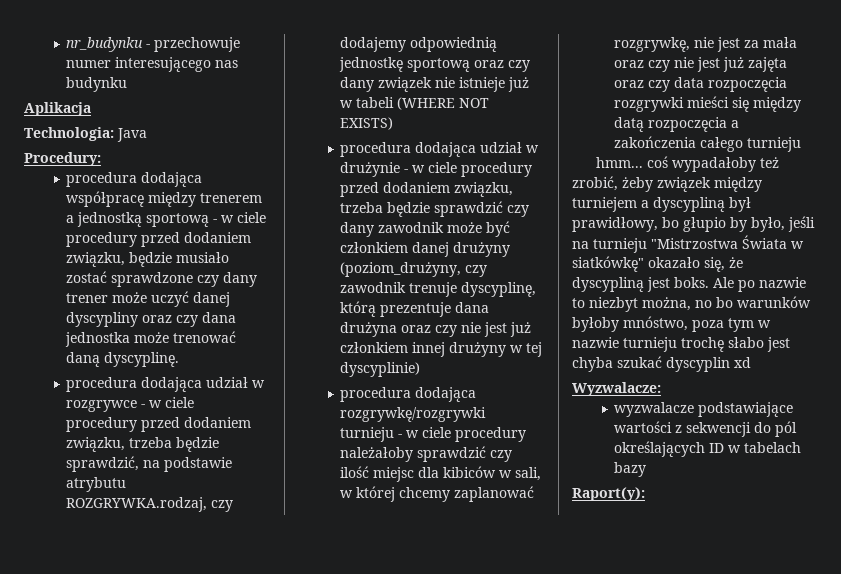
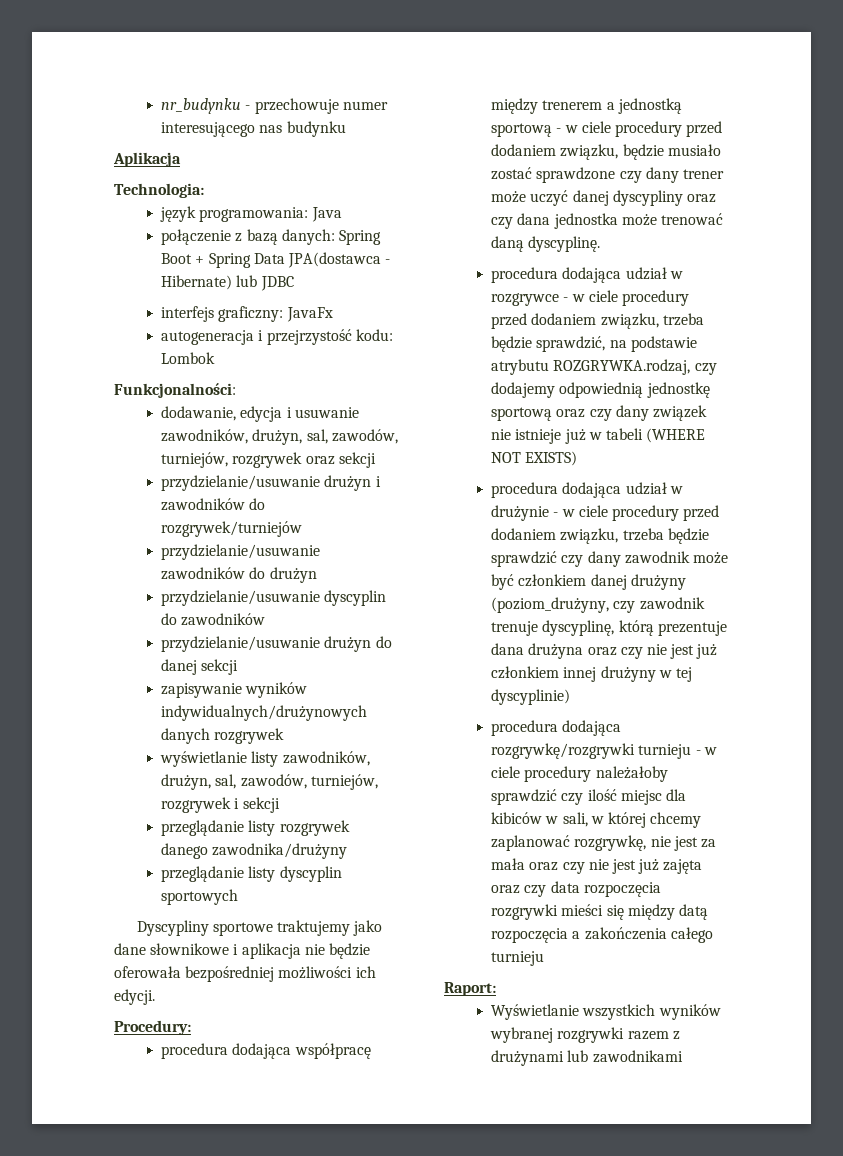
(114, 134) none -> [160,206,309,222] // język programowania:
(147, 135) none -> [161,229,381,245] [161,252,391,268] [161,275,294,291] [161,306,333,322] [161,329,393,345] [161,352,216,364] [114,383,236,398] [161,406,359,422] [161,429,398,445] [161,452,376,468] [161,475,381,491] [161,498,266,511] [161,521,303,537] [161,544,321,560] [161,567,317,583] [161,590,387,606] [161,613,266,626] [161,636,392,652] [161,659,239,675] [161,682,308,698] [161,705,368,721] [161,728,285,744] [160,751,370,767] [161,774,378,790] [161,797,280,813] [161,820,350,836] [161,843,348,859] [161,866,342,882] [161,889,239,905] [136,920,383,936] [114,943,370,959] [114,966,376,982] [114,989,155,1005] // połączenie z bazą danych: Spring Boot + Spring Data JPA(dostawca - Hibernate) lub JDBC // interfejs graficzny: JavaFx // autogeneracja i przejrzystość kodu: Lombok // Funkcjonalności: // dodawanie, edycja i usuwanie zawodników, drużyn, sal, zawodów, turniejów, rozgrywek oraz sekcji // przydzielanie/usuwanie drużyn i zawodników do rozgrywek/turniejów // przydzielanie/usuwanie zawodników do drużyn // przydzielanie/usuwanie dyscyplin do zawodników // przydzielanie/usuwanie drużyn do danej sekcji // zapisywanie wyników indywidualnych/drużynowych danych rozgrywek // wyświetlanie listy zawodników, drużyn, sal, zawodów, turniejów, rozgrywek i sekcji // przeglądanie listy rozgrywek danego zawodnika/drużyny // przeglądanie listy dyscyplin sportowych // Dyscypliny sportowe traktujemy jako dane słownikowe i aplikacja nie będzie oferowała bezpośredniej możliwości ich edycji.
[596,156,780,172] [572,176,762,192] [572,197,751,212] [572,216,815,232] [572,235,804,253] [572,256,743,272] [572,277,806,292] [572,296,811,312] [572,316,771,332] [572,337,790,352] [572,356,751,372] [572,382,661,396] [614,402,794,417] [614,421,798,437] [614,441,802,457] [614,462,647,477] [572,487,645,501] hmm... coś wypadałoby też zrobić, żeby związek między turniejem a dyscypliną był prawidłowy, bo głupio by było, jeśli na turnieju "Mistrzostwa Świata w siatkówkę" okazało się, że dyscypliną jest boks. Ale po nazwie to niezbyt można, no bo warunków byłoby mnóstwo, poza tym w nazwie turnieju trochę słabo jest chyba szukać dyscyplin xd // Wyzwalacze: // wyzwalacze podstawiające wartości z sekwencji do pól określających ID w tabelach bazy // Raport(y): -> [444,982,496,996] [491,1004,721,1020] [490,1027,680,1043] [491,1050,683,1066] Raport: // Wyświetlanie wszystkich wyników wybranej rozgrywki razem z drużynami lub zawodnikami

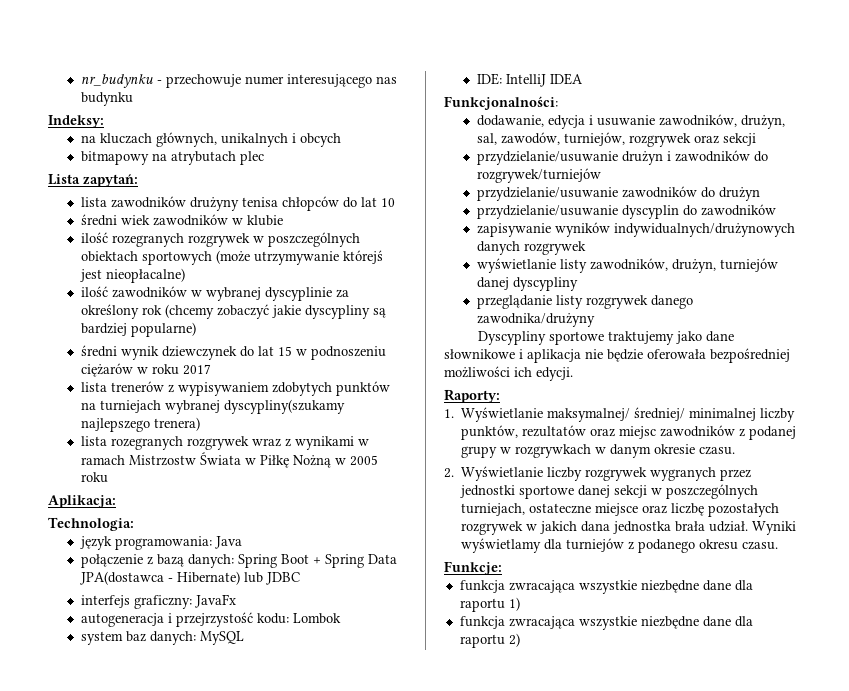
[113,152,181,167] Aplikacja -> [48,115,104,128] [80,132,341,147] [80,151,264,165] [48,174,138,187] [80,196,395,211] [80,214,283,226] [80,232,360,247] [80,250,383,265] [79,268,185,283] [80,286,349,301] [80,304,386,319] [80,322,196,337] [80,345,386,360] [80,363,211,377] [80,381,390,396] [80,399,345,414] [80,417,200,432] [80,436,369,450] [80,452,378,468] [80,472,108,483] [48,495,116,508] Indeksy: // na kluczach głównych, unikalnych i obcych // bitmapowy na atrybutach plec // Lista zapytań: // lista zawodników drużyny tenisa chłopców do lat 10 // średni wiek zawodników w klubie // ilość rozegranych rozgrywek w poszczególnych obiektach sportowych (może utrzymywanie którejś jest nieopłacalne) // ilość zawodników w wybranej dyscyplinie za określony rok (chcemy zobaczyć jakie dyscypliny są bardziej popularne) // średni wynik dziewczynek do lat 15 w podnoszeniu ciężarów w roku 2017 // lista trenerów z wypisywaniem zdobytych punktów na turniejach wybranej dyscypliny(szukamy najlepszego trenera) // lista rozegranych rozgrywek wraz z wynikami w ramach Mistrzostw Świata w Piłkę Nożną w 2005 roku // Aplikacja:
(216, 358) none -> [80,631,244,645] [476,73,583,87] // system baz danych: MySQL // IDE: IntelliJ IDEA
[161,636,392,652] [161,659,239,675] // przydzielanie/usuwanie drużyn do danej sekcji -> (776, 210) none
[215,774,378,790] [161,797,280,813] sal, zawodów, turniejów, rozgrywek i sekcji -> [719,258,778,272] [476,277,578,291] turniejów danej dyscypliny
[161,866,342,882] [161,889,239,905] // przeglądanie listy dyscyplin sportowych -> (595, 320) none
[114,1020,191,1035] [161,1043,371,1059] [491,98,682,114] [491,121,723,137] [491,144,721,160] [491,167,724,183] [491,190,716,206] [491,213,723,229] [491,236,601,252] [491,267,683,283] [491,290,689,306] [491,313,704,329] [491,336,697,352] [491,359,717,375] [491,382,710,398] [491,405,707,421] [491,428,706,444] [491,451,578,466] [491,482,683,498] [491,505,720,521] [491,528,709,544] [491,551,728,567] [491,574,686,590] [491,597,705,613] [491,620,727,636] [491,643,718,659] [491,666,692,682] [491,689,571,705] [491,720,622,736] [491,743,717,759] [491,766,668,782] [491,789,686,805] [491,812,702,828] [491,835,716,851] [491,858,703,874] [491,881,661,897] [491,904,708,920] [491,927,713,943] [491,951,545,966] [444,982,496,996] [491,1004,721,1020] [490,1027,680,1043] [491,1050,683,1066] Procedury: // procedura dodająca współpracę między trenerem a jednostką sportową - w ciele procedury przed dodaniem związku, będzie musiało zostać sprawdzone czy dany trener może uczyć danej dyscypliny oraz czy dana jednostka może trenować daną dyscyplinę. // procedura dodająca udział w rozgrywce - w ciele procedury przed dodaniem związku, trzeba będzie sprawdzić, na podstawie atrybutu ROZGRYWKA.rodzaj, czy dodajemy odpowiednią jednostkę sportową oraz czy dany związek nie istnieje już w tabeli (WHERE NOT EXISTS) // procedura dodająca udział w drużynie - w ciele procedury przed dodaniem związku, trzeba będzie sprawdzić czy dany zawodnik może być członkiem danej drużyny (poziom_drużyny, czy zawodnik trenuje dyscyplinę, którą prezentuje dana drużyna oraz czy nie jest już członkiem innej drużyny w tej dyscyplinie) // procedura dodająca rozgrywkę/rozgrywki turnieju - w ciele procedury należałoby sprawdzić czy ilość miejsc dla kibiców w sali, w której chcemy zaplanować rozgrywkę, nie jest za mała oraz czy nie jest już zajęta oraz czy data rozpoczęcia rozgrywki mieści się między datą rozpoczęcia a zakończenia całego turnieju // Raport: // Wyświetlanie wszystkich wyników wybranej rozgrywki razem z drużynami lub zawodnikami -> [444,389,500,403] [444,407,796,422] [461,425,797,440] [461,444,736,458] [444,466,752,481] [460,484,759,499] [461,503,780,517] [461,521,797,535] [461,538,779,553] [444,561,502,575] [459,580,753,594] [459,597,520,612] [459,616,753,630] [459,633,520,648] Raporty: // 1. Wyświetlanie maksymalnej/ średniej/ minimalnej liczby punktów, rezultatów oraz miejsc zawodników z podanej grupy w rozgrywkach w danym okresie czasu. // 2. Wyświetlanie liczby rozgrywek wygranych przez jednostki sportowe danej sekcji w poszczególnych turniejach, ostateczne miejsce oraz liczbę pozostałych rozgrywek w jakich dana jednostka brała udział. Wyniki wyświetlamy dla turniejów z podanego okresu czasu. // Funkcje: // funkcja zwracająca wszystkie niezbędne dane dla raportu 1) // funkcja zwracająca wszystkie niezbędne dane dla raportu 2)

